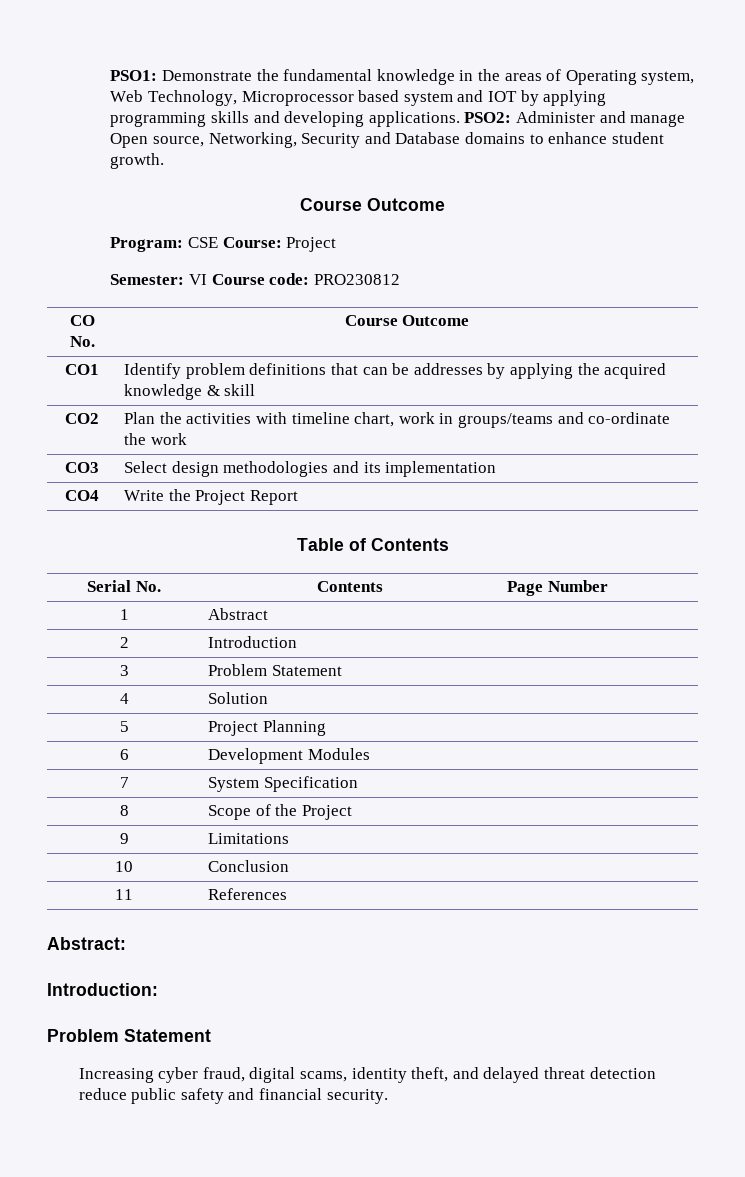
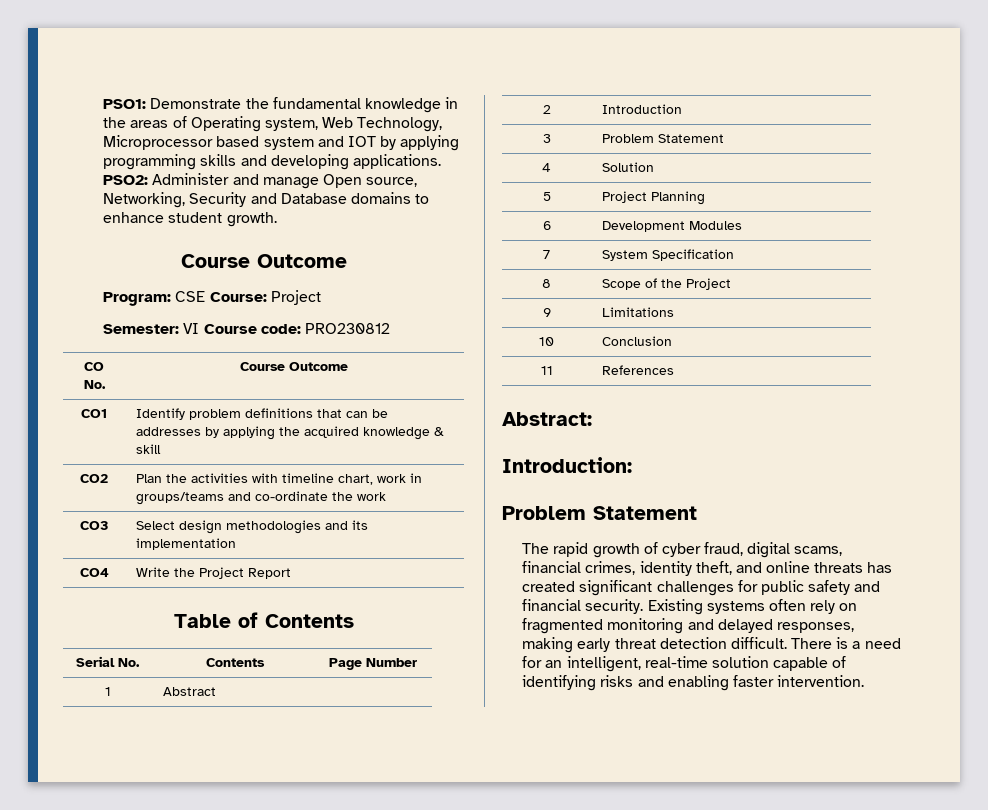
[78,1068,154,1083] Increasing -> [522,542,658,558] The rapid growth of
(348, 1076) none -> [522,561,636,575] financial crimes,
[483,1067,656,1083] [78,1088,127,1100] delayed threat detection reduce -> [766,561,893,573] [522,580,758,596] online threats has created significant challenges for
(388, 1096) none -> [647,599,858,615] [522,618,854,634] [522,637,901,653] [522,656,847,672] [522,675,865,691] Existing systems often rely on fragmented monitoring and delayed responses, making early threat detection difficult. There is a need for an intelligent, real-time solution capable of identifying risks and enabling faster intervention.

